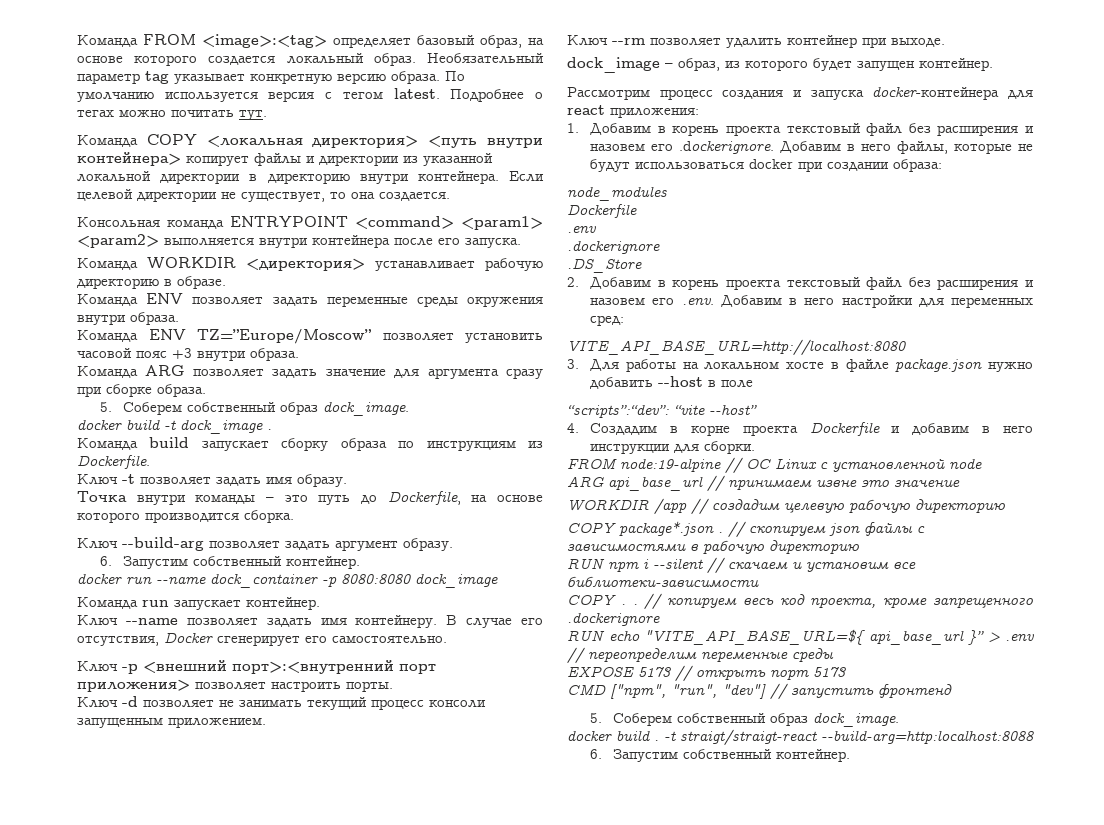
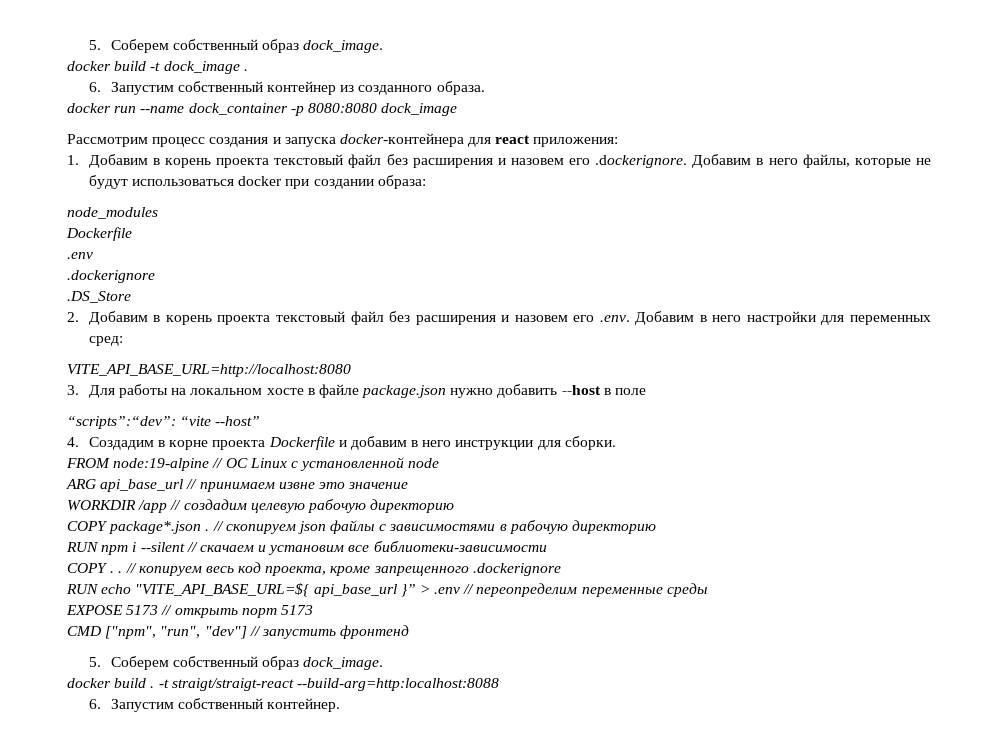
[77,34,544,48] [77,53,544,66] [77,71,465,84] [77,88,543,102] [77,110,267,120] [77,134,543,148] [77,152,493,166] [77,171,544,184] [77,189,450,202] [77,216,543,230] [77,234,521,248] [77,257,543,271] [77,276,226,289] [77,293,543,307] [77,312,179,325] [77,329,543,344] [77,348,299,361] [77,365,543,379] [77,384,206,397] Команда FROM <image>:<tag> определяет базовый образ, на основе которого создается локальный образ. Необязательный параметр tag указывает конкретную версию образа. По умолчанию используется версия с тегом latest. Подробнее о тегах можно почитать тут. // Команда COPY <локальная директория> <путь внутри контейнера> копирует файлы и директории из указанной локальной директории в директорию внутри контейнера. Если целевой директории не существует, то она создается. // Консольная команда ENTRYPOINT <command> <param1> <param2> выполняется внутри контейнера после его запуска. // Команда WORKDIR <директория> устанавливает рабочую директорию в образе. // Команда ENV позволяет задать переменные среды окружения внутри образа. // Команда ENV TZ=”Europe/Moscow” позволяет установить часовой пояс +3 внутри образа. // Команда ARG позволяет задать значение для аргумента сразу при сборке образа. // -> (88, 45) none
[77,437,543,451] [77,455,150,469] [77,474,347,487] [77,491,543,505] [77,510,294,523] [77,537,453,551] [100,556,361,569] // Команда build запускает сборку образа по инструкциям из Dockerfile. // Ключ -t позволяет задать имя образу. // Точка внутри команды – это путь до Dockerfile, на основе которого производится сборка. // Ключ --build-arg позволяет задать аргумент образу. // 6. Запустим собственный контейнер. -> [88,81,485,95] // 6. Запустим собственный контейнер из созданного образа.
[77,597,320,610] [77,615,543,628] [77,632,447,646] [77,660,436,674] [77,679,393,692] [77,696,486,710] [77,717,266,728] [567,35,945,48] [567,57,993,73] // Команда run запускает контейнер. // Ключ --name позволяет задать имя контейнеру. В случае его отсутствия, Docker сгенерирует его самостоятельно. // Ключ -p <внешний порт>:<внутренний порт приложения> позволяет настроить порты. // Ключ -d позволяет не занимать текущий процесс консоли запущенным приложением. // Ключ --rm позволяет удалить контейнер при выходе. // dock_image – образ, из которого будет запущен контейнер. -> (458, 109) none

